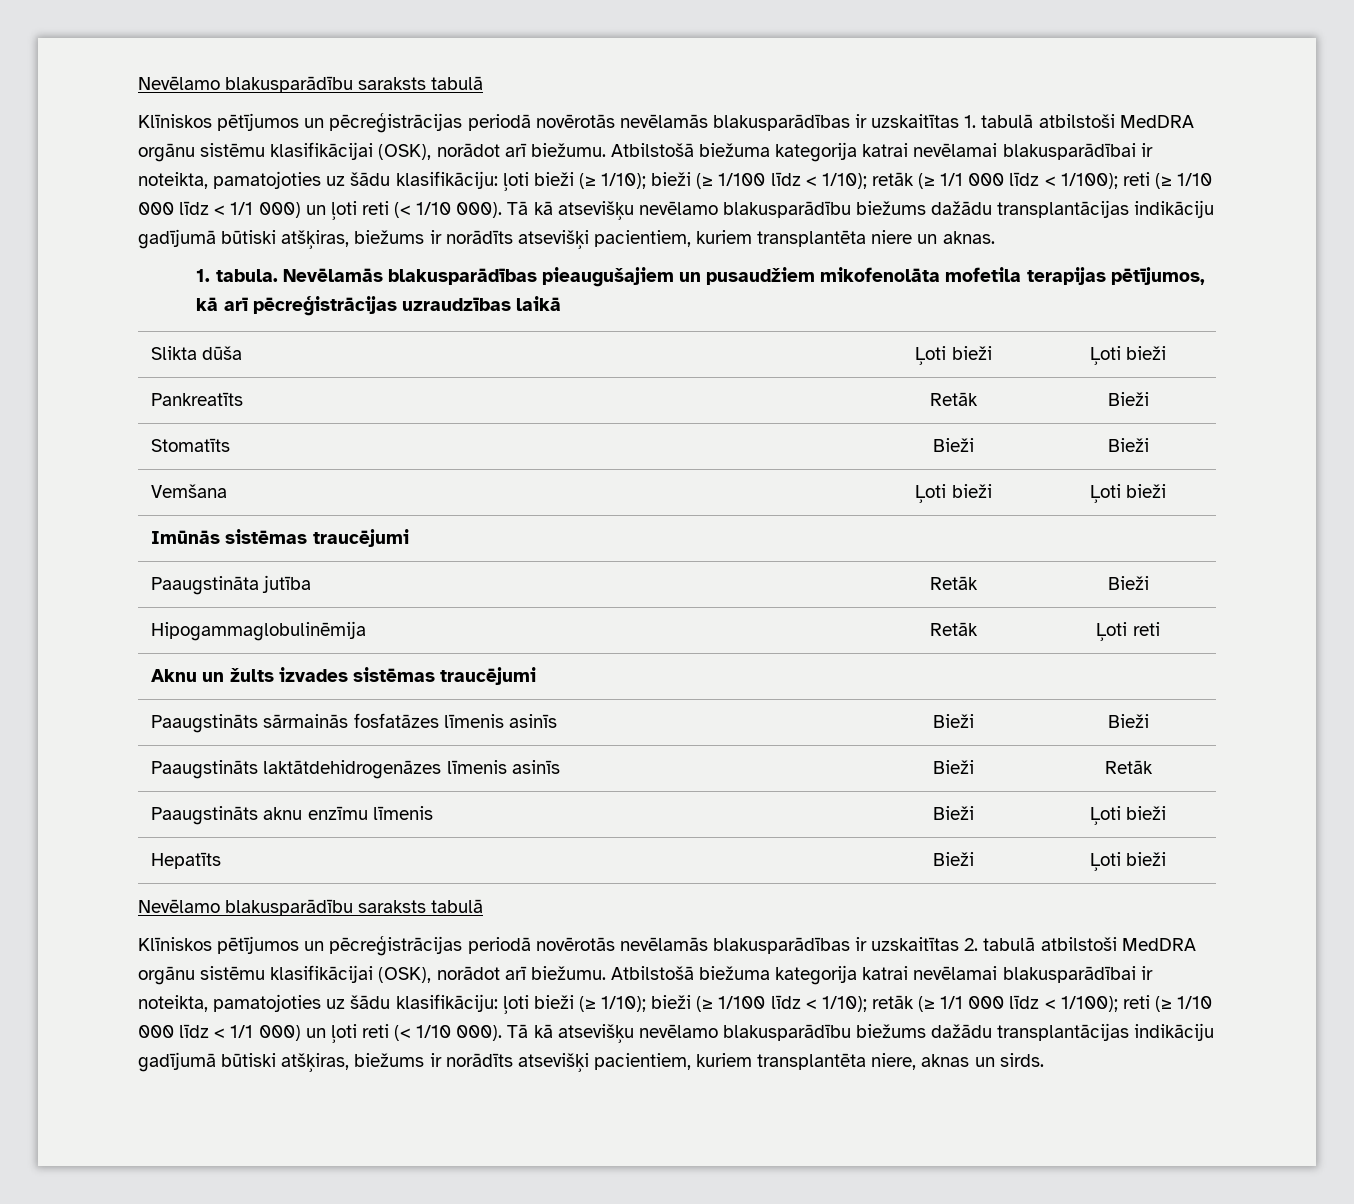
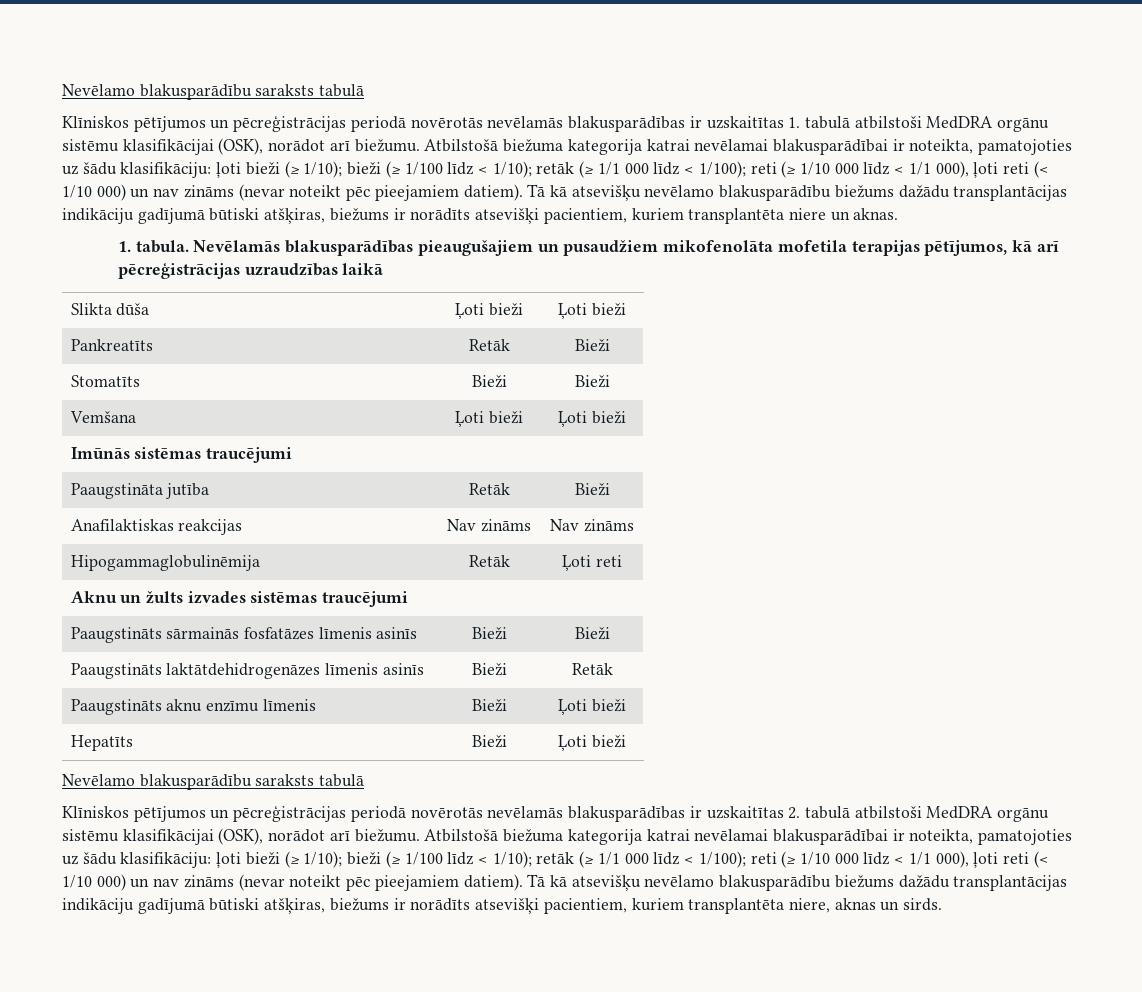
[258,201,503,220] 000) un ļoti reti (< 1/10 000). -> [935,161,1049,178] [62,184,523,201] 000), ļoti reti (< 1/10 000) un nav zināms (nevar noteikt pēc pieejamiem datiem).
(1149, 583) none -> [70,519,243,535] [447,519,531,532] [550,519,634,532] // Anafilaktiskas reakcijas | Nav zināms | Nav zināms
[258,1024,503,1043] 000) un ļoti reti (< 1/10 000). -> [935,851,1049,868] [62,874,523,891] 000), ļoti reti (< 1/10 000) un nav zināms (nevar noteikt pēc pieejamiem datiem).

